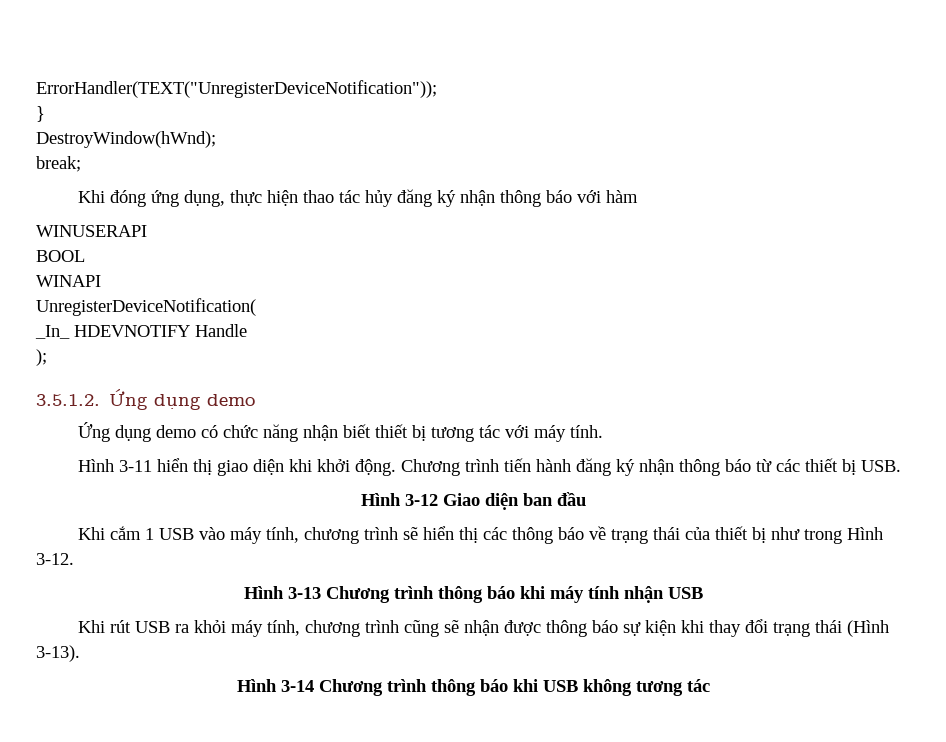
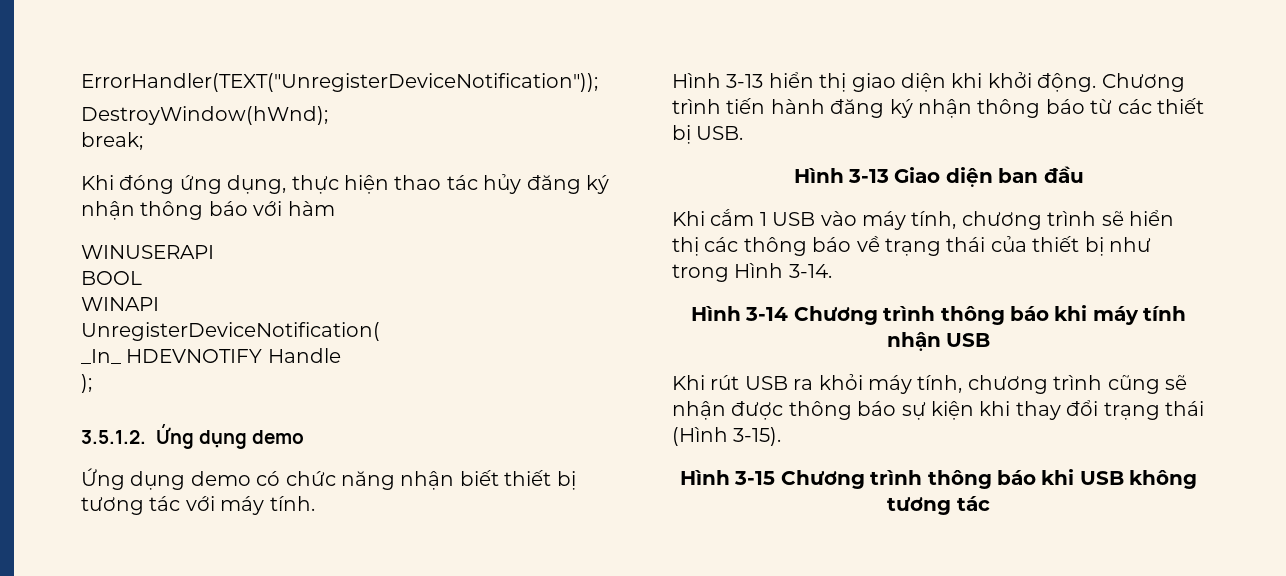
[36,106,45,122] // } -> (598, 82) none
[118,460,152,472] 3-11 -> [726,74,764,88] 3-13
[404,494,438,506] 3-12 -> [847,169,889,183] 3-13
[36,553,74,565] [243,586,321,599] 3-12. // Hình 3-13 -> [788,264,832,278] [690,306,789,321] 3-14. // Hình 3-14
[36,645,80,662] [236,679,314,692] 3-13). // Hình 3-14 -> [733,427,782,446] [679,470,776,485] 3-15). // Hình 3-15

